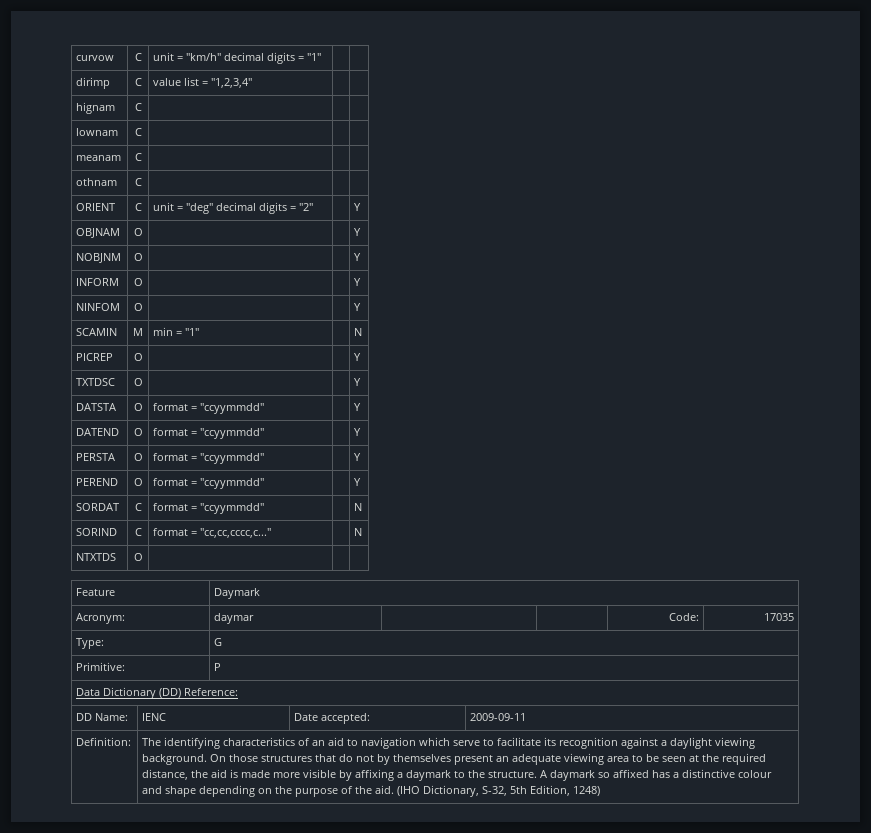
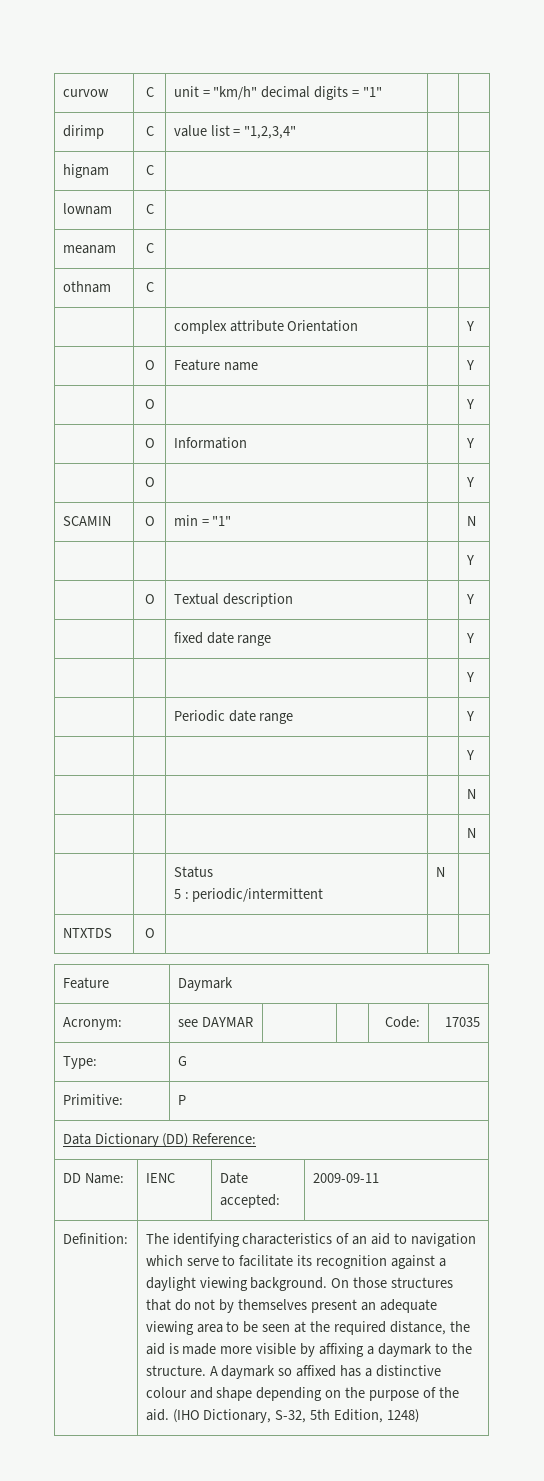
[76,203,116,211] [134,203,142,211] [153,202,314,214] [354,203,362,211] [76,228,121,238] [133,228,143,236] [354,228,362,236] [76,253,122,263] [133,253,143,261] [354,253,362,261] [76,278,120,286] [133,278,143,286] [354,278,362,286] [76,303,121,311] ORIENT | C | unit = "deg" decimal digits = "2" | | Y // OBJNAM | O | | | Y // NOBJNM | O | | | Y // INFORM | O | | | Y // NINFOM -> [173,320,359,334] [465,321,474,331] [144,360,155,370] [173,359,258,371] [465,360,474,370] [144,399,155,409] [465,399,474,409] [144,438,155,448] [173,437,247,449] [465,438,474,448] | | complex attribute Orientation | | Y // | O | Feature name | | Y // | O | | | Y // | O | Information | | Y //
[133,328,143,336] M -> [144,516,155,526] O
[76,353,114,361] [133,353,143,361] [354,353,362,361] [76,378,116,386] [133,378,143,386] [354,378,362,386] [76,403,117,411] [133,403,143,411] [153,403,265,414] [354,403,362,411] [76,428,120,436] [133,428,143,436] [153,428,265,439] [354,428,362,436] [76,453,116,461] [133,453,143,461] [153,453,265,464] [354,453,362,461] [76,478,119,486] [133,478,143,486] [153,478,265,489] [354,478,362,486] [76,503,120,511] [134,503,142,511] [153,503,265,514] [354,503,363,511] [76,528,118,536] [134,528,142,536] [153,528,272,538] [354,528,363,536] PICREP | O | | | Y // TXTDSC | O | | | Y // DATSTA | O | format = "ccyymmdd" | | Y // DATEND | O | format = "ccyymmdd" | | Y // PERSTA | O | format = "ccyymmdd" | | Y // PEREND | O | format = "ccyymmdd" | | Y // SORDAT | C | format = "ccyymmdd" | | N // SORIND | C | format = "cc,cc,cccc,c..." | | N -> [465,555,474,565] [144,594,155,604] [173,593,293,607] [465,594,474,604] [173,632,272,646] [465,633,474,643] [465,672,474,682] [173,710,294,724] [465,711,474,721] [465,750,474,760] [466,789,476,799] [466,828,476,838] [173,866,213,878] [173,888,324,902] [435,867,445,877] | | | | Y // | O | Textual description | | Y // | | fixed date range | | Y // | | | | Y // | | Periodic date range | | Y // | | | | Y // | | | | N // | | | | N // | | Status // 5 : periodic/intermittent | N |
[214,613,255,624] daymar -> [177,1017,253,1027] see DAYMAR

